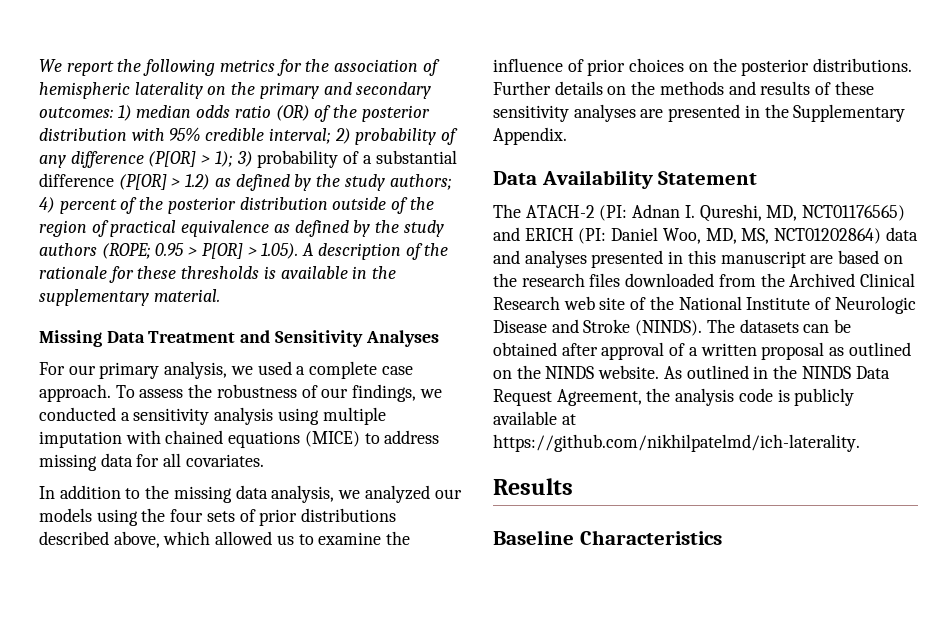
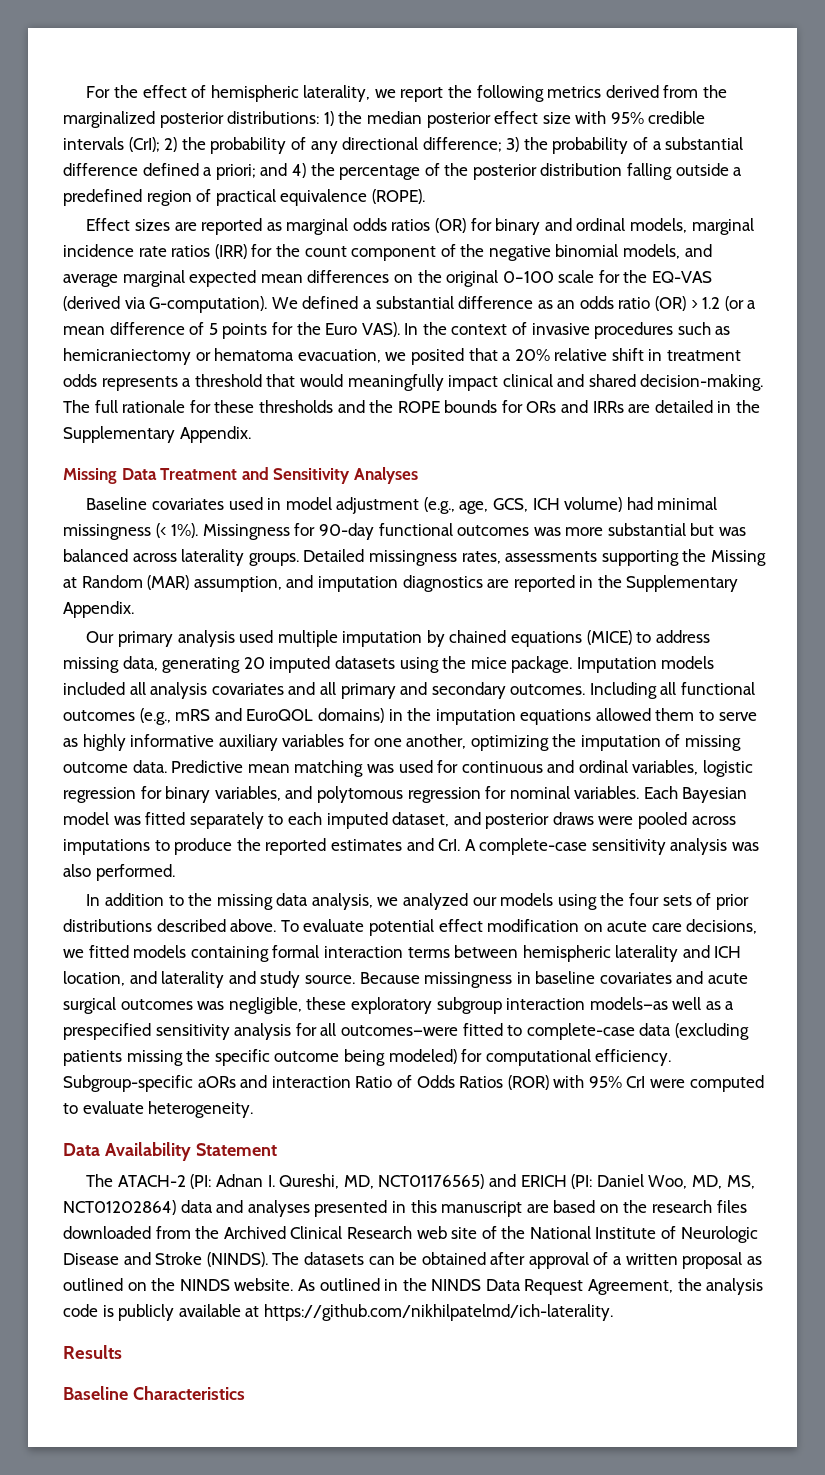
[39,59,440,76] [39,82,432,99] [39,105,430,122] [39,127,459,145] [39,151,253,168] We report the following metrics for the association of hemispheric laterality on the primary and secondary outcomes: 1) median odds ratio (OR) of the posterior distribution with 95% credible interval; 2) probability of any difference (P[OR] > 1); 3) -> [86,85,727,102] [63,111,706,128] [63,137,548,154] For the effect of hemispheric laterality, we report the following metrics derived from the marginalized posterior distributions: 1) the median posterior effect size with 95% credible intervals (CrI); 2) the probability of any directional difference; 3) the
[118,174,452,191] [39,197,434,214] [39,220,444,237] [39,243,449,260] [39,266,397,283] [39,289,220,306] (P[OR] > 1.2) as defined by the study authors; 4) percent of the posterior distribution outside of the region of practical equivalence as defined by the study authors (ROPE; 0.95 > P[OR] > 1.05). A description of the rationale for these thresholds is available in the supplementary material. -> [142,163,743,180] [63,189,425,206] [86,218,754,235] [63,244,712,261] [63,270,713,287] [63,296,757,313] [63,322,731,339] [63,348,742,365] [63,374,764,391] [63,400,761,413] [63,426,251,443] defined a priori; and 4) the percentage of the posterior distribution falling outside a predefined region of practical equivalence (ROPE). // Effect sizes are reported as marginal odds ratios (OR) for binary and ordinal models, marginal incidence rate ratios (IRR) for the count component of the negative binomial models, and average marginal expected mean differences on the original 0–100 scale for the EQ-VAS (derived via G-computation). We defined a substantial difference as an odds ratio (OR) > 1.2 (or a mean difference of 5 points for the Euro VAS). In the context of invasive procedures such as hemicraniectomy or hematoma evacuation, we posited that a 20% relative shift in treatment odds represents a threshold that would meaningfully impact clinical and shared decision-making. The full rationale for these thresholds and the ROPE bounds for ORs and IRRs are detailed in the Supplementary Appendix.
[39,361,413,379] [39,384,442,402] [39,407,319,425] For our primary analysis, we used a complete case approach. To assess the robustness of our findings, we conducted a sensitivity analysis using -> [86,497,718,514] [63,523,747,540] [63,549,766,566] [63,575,739,592] [63,601,134,618] [86,630,274,647] Baseline covariates used in model adjustment (e.g., age, GCS, ICH volume) had minimal missingness (< 1%). Missingness for 90-day functional outcomes was more substantial but was balanced across laterality groups. Detailed missingness rates, assessments supporting the Missing at Random (MAR) assumption, and imputation diagnostics are reported in the Supplementary Appendix. // Our primary analysis used
[125,430,161,444] with -> [426,630,445,647] by
[100,453,264,467] data for all covariates. -> [122,656,715,673] [63,682,756,699] [63,708,757,725] [63,734,742,751] [63,760,754,777] [63,786,748,803] [63,812,736,829] [63,838,760,855] [63,864,175,881] data, generating 20 imputed datasets using the mice package. Imputation models included all analysis covariates and all primary and secondary outcomes. Including all functional outcomes (e.g., mRS and EuroQOL domains) in the imputation equations allowed them to serve as highly informative auxiliary variables for one another, optimizing the imputation of missing outcome data. Predictive mean matching was used for continuous and ordinal variables, logistic regression for binary variables, and polytomous regression for nominal variables. Each Bayesian model was fitted separately to each imputed dataset, and posterior draws were pooled across imputations to produce the reported estimates and CrI. A complete-case sensitivity analysis was also performed.
[113,531,411,548] [493,58,913,76] [493,81,874,95] [493,104,906,122] [493,127,567,145] above, which allowed us to examine the influence of prior choices on the posterior distributions. Further details on the methods and results of these sensitivity analyses are presented in the Supplementary Appendix. -> [230,919,758,936] [63,945,742,962] [63,971,749,988] [63,997,735,1014] [63,1023,749,1040] [63,1049,672,1066] [63,1075,764,1092] [63,1101,254,1118] above. To evaluate potential effect modification on acute care decisions, we fitted models containing formal interaction terms between hemispheric laterality and ICH location, and laterality and study source. Because missingness in baseline covariates and acute surgical outcomes was negligible, these exploratory subgroup interaction models—as well as a prespecified sensitivity analysis for all outcomes—were fitted to complete-case data (excluding patients missing the specific outcome being modeled) for computational efficiency. Subgroup-specific aORs and interaction Ratio of Odds Ratios (ROR) with 95% CrI were computed to evaluate heterogeneity.

